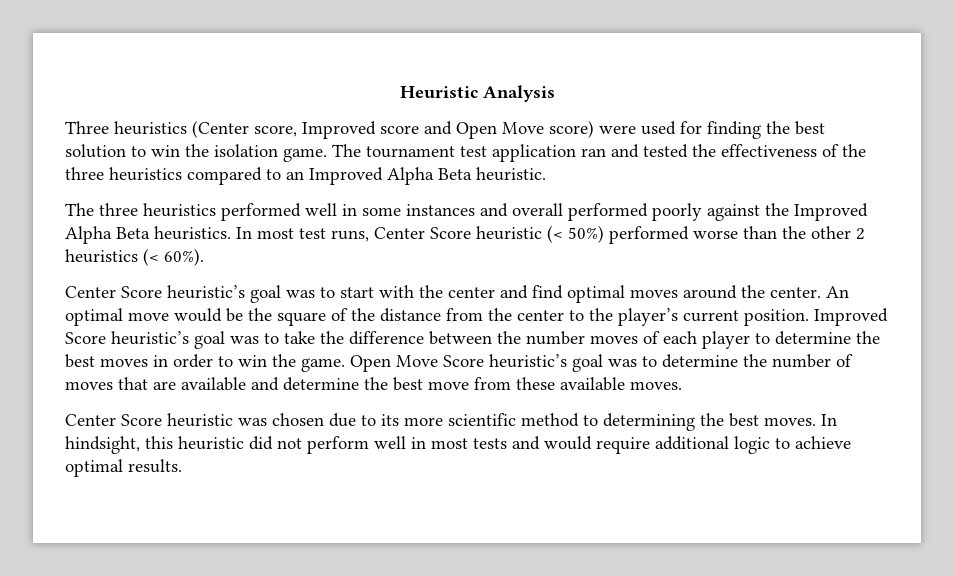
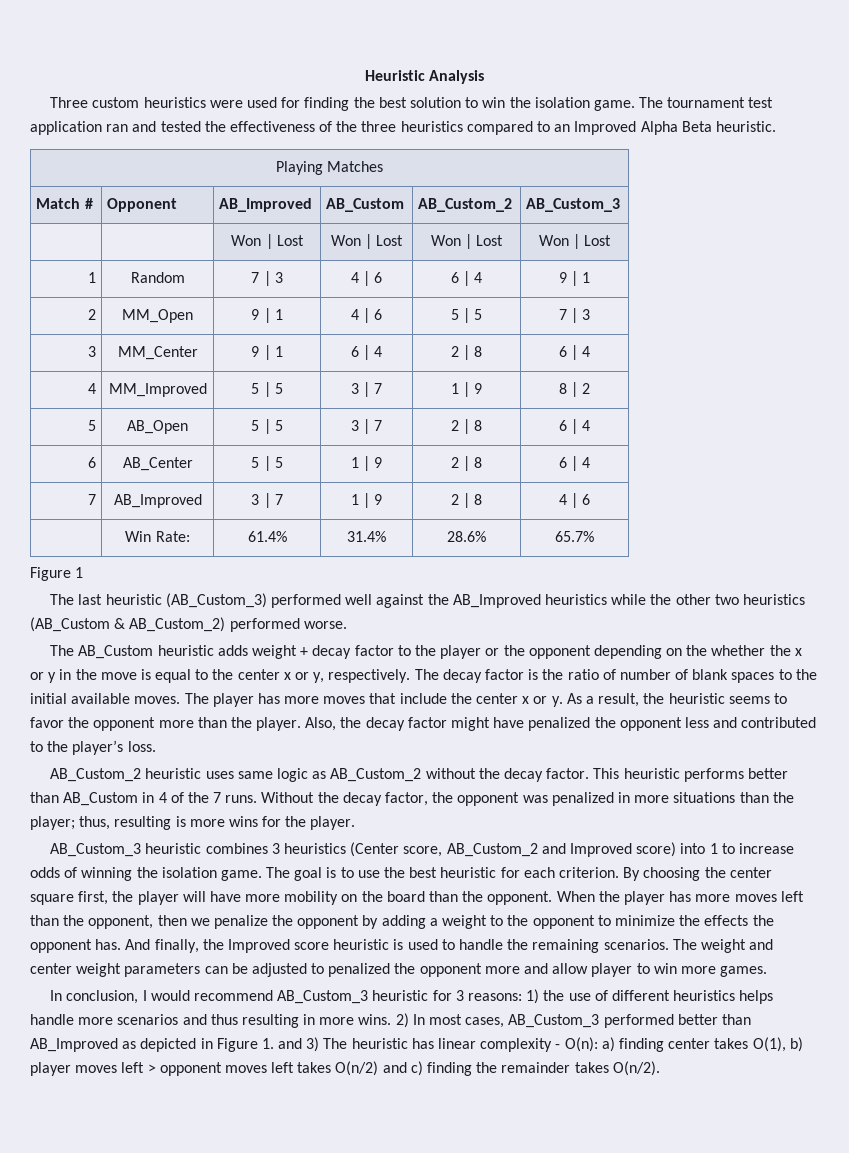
[114,120,594,139] heuristics (Center score, Improved score and Open Move score) -> [92,97,206,108] custom heuristics
[65,203,868,221] [65,225,865,244] [65,248,204,266] [65,285,849,303] [65,308,888,326] [65,331,880,349] [65,354,853,372] [65,377,682,391] [65,413,837,431] [65,436,851,454] [65,459,182,477] // The three heuristics performed well in some instances and overall performed poorly against the Improved Alpha Beta heuristics. In most test runs, Center Score heuristic (< 50%) performed worse than the other 2 heuristics (< 60%). // Center Score heuristic’s goal was to start with the center and find optimal moves around the center. An optimal move would be the square of the distance from the center to the player’s current position. Improved Score heuristic’s goal was to take the difference between the number moves of each player to determine the best moves in order to win the game. Open Move Score heuristic’s goal was to determine the number of moves that are available and determine the best move from these available moves. // Center Score heuristic was chosen due to its more scientific method to determining the best moves. In hindsight, this heuristic did not perform well in most tests and would require additional logic to achieve optimal results. -> [275,161,384,175] [36,198,93,209] [107,198,178,212] [219,198,313,212] [326,198,405,212] [418,198,513,212] [526,198,621,212] [231,234,304,249] [330,234,404,249] [430,234,504,249] [538,234,612,249] [87,272,96,283] [130,272,185,283] [251,271,283,286] [350,271,383,286] [450,271,483,286] [558,271,591,286] [87,309,96,320] [122,309,193,323] [251,308,283,323] [350,308,383,323] [450,308,483,323] [558,308,591,323] [87,346,96,357] [117,346,198,360] [251,345,283,360] [350,345,383,360] [450,345,483,360] [558,345,591,360] [87,383,96,394] [108,383,207,397] [251,382,283,397] [350,382,383,397] [450,382,483,397] [558,382,591,397] [87,420,96,431] [127,420,188,434] [251,419,283,434] [350,419,383,434] [450,419,483,434] [558,419,591,434] [87,457,96,468] [122,457,193,471] [251,456,283,471] [350,456,383,471] [450,456,483,471] [558,456,591,471] [87,494,96,505] [113,494,202,508] [251,493,283,508] [350,493,383,508] [450,493,483,508] [558,493,591,508] [125,531,190,542] [247,531,287,542] [347,531,386,542] [447,531,486,542] [555,531,594,542] [30,567,84,581] [50,593,805,608] [30,617,347,632] [50,645,802,659] [30,669,817,683] [30,693,787,707] [30,717,817,731] [30,740,156,755] [50,768,788,782] [30,792,794,806] [30,816,356,830] [50,842,794,857] [30,867,772,881] [30,891,804,905] [30,915,774,929] [30,939,774,953] [30,963,768,977] [50,989,774,1004] [30,1013,751,1028] [30,1037,803,1052] [30,1061,660,1076] // Playing Matches // Match # | Opponent | AB_Improved | AB_Custom | AB_Custom_2 | AB_Custom_3 // | | Won | Lost | Won | Lost | Won | Lost | Won | Lost // 1 | Random | 7 | 3 | 4 | 6 | 6 | 4 | 9 | 1 // 2 | MM_Open | 9 | 1 | 4 | 6 | 5 | 5 | 7 | 3 // 3 | MM_Center | 9 | 1 | 6 | 4 | 2 | 8 | 6 | 4 // 4 | MM_Improved | 5 | 5 | 3 | 7 | 1 | 9 | 8 | 2 // 5 | AB_Open | 5 | 5 | 3 | 7 | 2 | 8 | 6 | 4 // 6 | AB_Center | 5 | 5 | 1 | 9 | 2 | 8 | 6 | 4 // 7 | AB_Improved | 3 | 7 | 1 | 9 | 2 | 8 | 4 | 6 // | Win Rate: | 61.4% | 31.4% | 28.6% | 65.7% // Figure 1 // The last heuristic (AB_Custom_3) performed well against the AB_Improved heuristics while the other two heuristics (AB_Custom & AB_Custom_2) performed worse. // The AB_Custom heuristic adds weight + decay factor to the player or the opponent depending on the whether the x or y in the move is equal to the center x or y, respectively. The decay factor is the ratio of number of blank spaces to the initial available moves. The player has more moves that include the center x or y. As a result, the heuristic seems to favor the opponent more than the player. Also, the decay factor might have penalized the opponent less and contributed to the player’s loss. // AB_Custom_2 heuristic uses same logic as AB_Custom_2 without the decay factor. This heuristic performs better than AB_Custom in 4 of the 7 runs. Without the decay factor, the opponent was penalized in more situations than the player; thus, resulting is more wins for the player. // AB_Custom_3 heuristic combines 3 heuristics (Center score, AB_Custom_2 and Improved score) into 1 to increase odds of winning the isolation game. The goal is to use the best heuristic for each criterion. By choosing the center square first, the player will have more mobility on the board than the opponent. When the player has more moves left than the opponent, then we penalize the opponent by adding a weight to the opponent to minimize the effects the opponent has. And finally, the Improved score heuristic is used to handle the remaining scenarios. The weight and center weight parameters can be adjusted to penalized the opponent more and allow player to win more games. // In conclusion, I would recommend AB_Custom_3 heuristic for 3 reasons: 1) the use of different heuristics helps handle more scenarios and thus resulting in more wins. 2) In most cases, AB_Custom_3 performed better than AB_Improved as depicted in Figure 1. and 3) The heuristic has linear complexity - O(n): a) finding center takes O(1), b) player moves left > opponent moves left takes O(n/2) and c) finding the remainder takes O(n/2).

